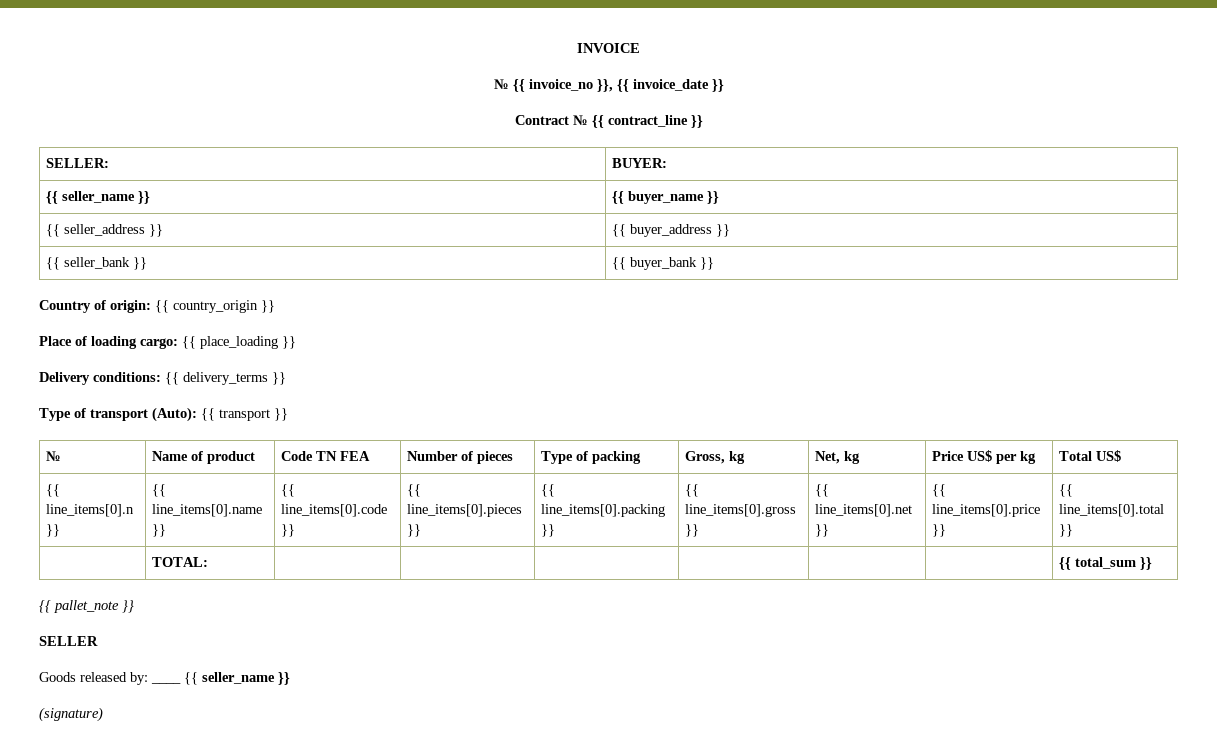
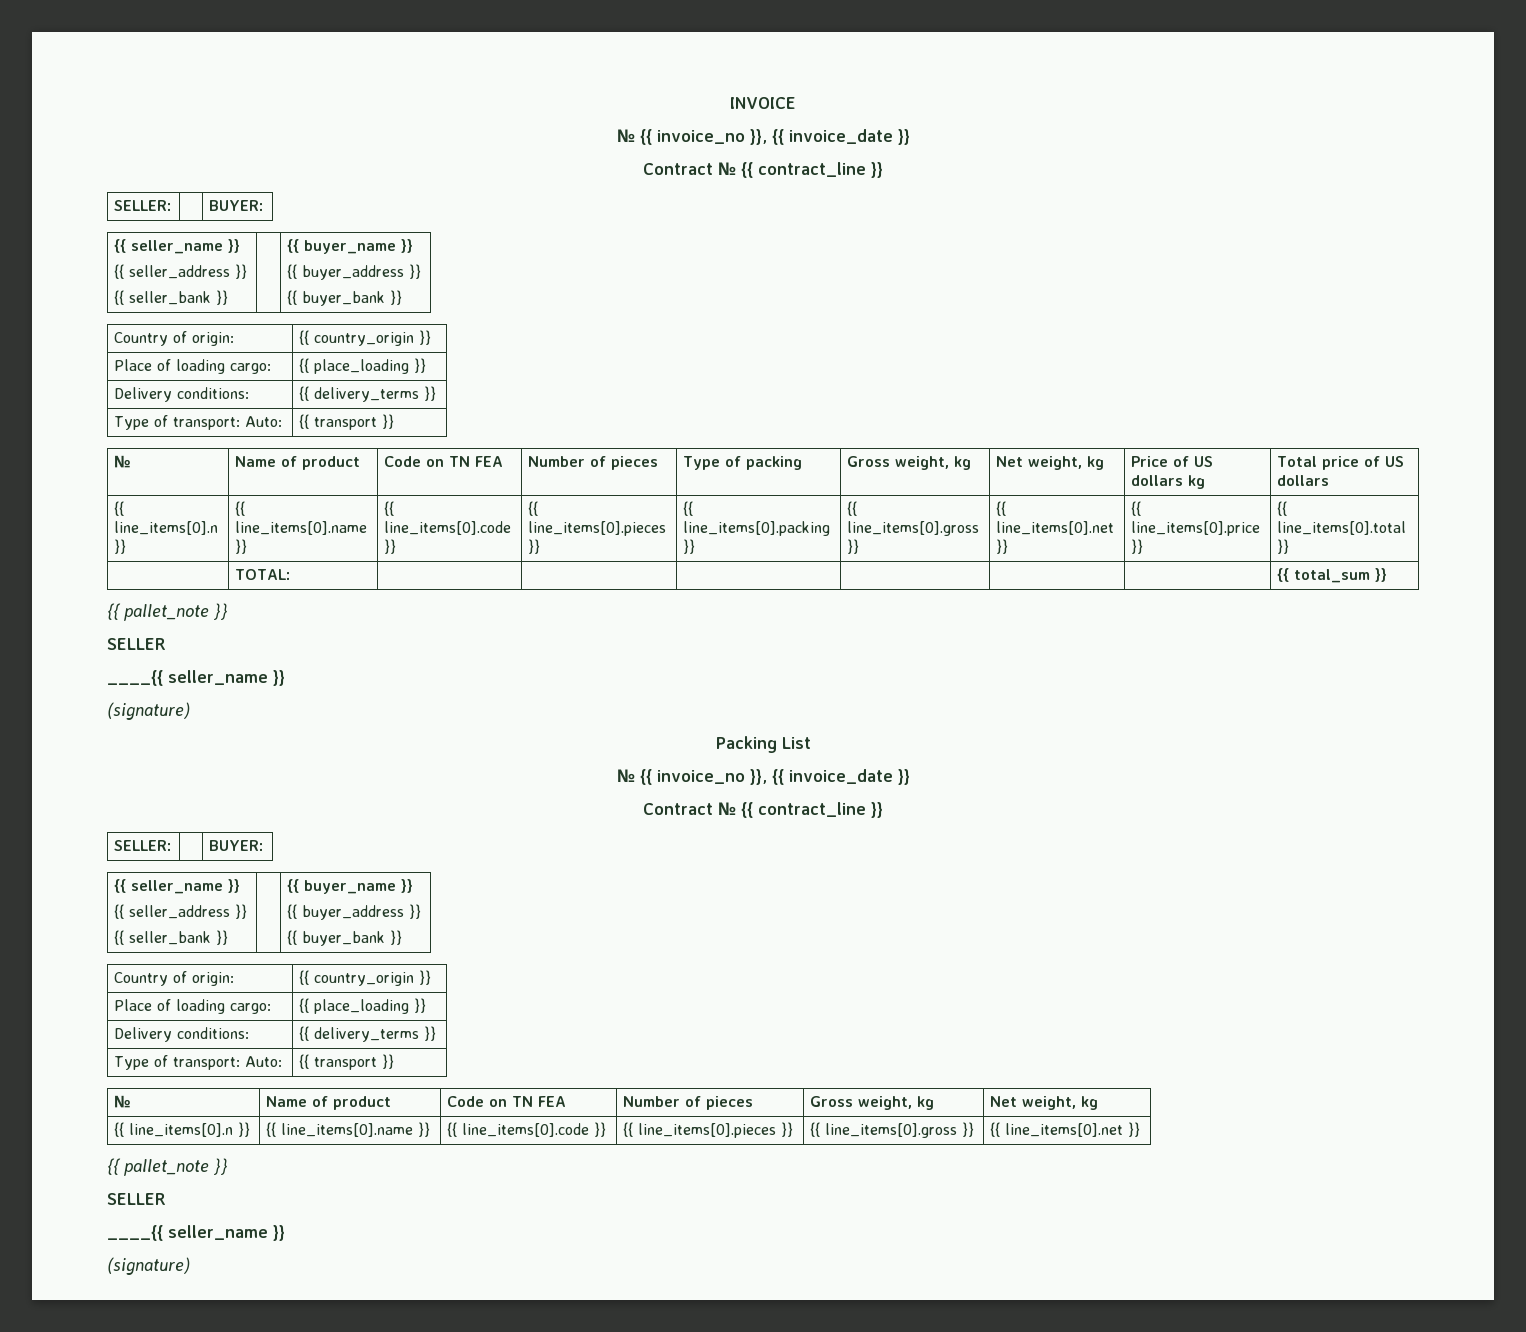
[612,158,668,168] [46,191,151,204] [612,191,720,204] [46,224,164,237] [612,224,731,237] [46,257,148,270] [612,257,715,270] [39,300,275,313] [39,336,296,349] [39,372,286,385] [39,407,288,422] [46,451,62,461] [152,451,256,464] [281,451,314,461] BUYER: // {{ seller_name }} | {{ buyer_name }} // {{ seller_address }} | {{ buyer_address }} // {{ seller_bank }} | {{ buyer_bank }} // Country of origin: {{ country_origin }} // Place of loading cargo: {{ place_loading }} // Delivery conditions: {{ delivery_terms }} // Type of transport (Auto): {{ transport }} // № | Name of product | Code -> [209,200,264,211] [114,239,241,254] [114,264,248,279] [114,290,229,305] [287,239,414,254] [287,264,422,280] [287,290,403,306] [114,331,235,346] [299,330,432,346] [114,359,272,374] [299,358,427,374] [114,387,250,402] [299,386,437,402] [114,415,283,430] [299,414,395,430] [114,455,131,468] [235,456,361,470] [384,456,445,467] | BUYER: // {{ seller_name }} // {{ seller_address }} // {{ seller_bank }} | | {{ buyer_name }} // {{ buyer_address }} // {{ buyer_bank }} // Country of origin: | {{ country_origin }} // Place of loading cargo: | {{ place_loading }} // Delivery conditions: | {{ delivery_terms }} // Type of transport: Auto: | {{ transport }} // № | Name of product | Code on
[685,451,746,464] [815,451,841,464] Gross, kg | Net, -> [847,456,972,470] [996,456,1083,470] Gross weight, kg | Net weight,
[967,450,1018,464] US$ per -> [1173,456,1214,467] [1131,475,1184,486] of US dollars
[1096,450,1122,462] US$ -> [1322,456,1405,470] [1277,475,1330,486] price of US dollars
[39,672,198,685] Goods released by: ____ {{ -> [107,670,285,686] [107,702,190,720] [715,736,811,753] [616,769,910,785] [643,802,883,818] [114,840,172,851] [209,840,264,851] [114,879,241,894] [114,904,248,919] [114,930,229,945] [287,879,414,894] [287,904,422,920] [287,930,403,946] [114,971,235,986] [299,970,432,986] [114,999,272,1014] [299,998,427,1014] [114,1027,250,1042] [299,1026,437,1042] [114,1055,283,1070] [299,1054,395,1070] [114,1095,131,1108] [266,1096,392,1110] [447,1096,567,1107] [623,1096,754,1110] [810,1096,935,1110] [990,1096,1099,1110] [114,1122,251,1137] [266,1122,431,1137] [447,1122,607,1137] [623,1122,794,1138] [810,1122,975,1138] [990,1122,1141,1137] [107,1158,228,1176] [107,1193,166,1205] [107,1225,163,1241] ____{{ seller_name }} // (signature) // Packing List // № {{ invoice_no }}, {{ invoice_date }} // Contract № {{ contract_line }} // SELLER: | | BUYER: // {{ seller_name }} // {{ seller_address }} // {{ seller_bank }} | | {{ buyer_name }} // {{ buyer_address }} // {{ buyer_bank }} // Country of origin: | {{ country_origin }} // Place of loading cargo: | {{ place_loading }} // Delivery conditions: | {{ delivery_terms }} // Type of transport: Auto: | {{ transport }} // № | Name of product | Code on TN FEA | Number of pieces | Gross weight, kg | Net weight, kg // {{ line_items[0].n }} | {{ line_items[0].name }} | {{ line_items[0].code }} | {{ line_items[0].pieces }} | {{ line_items[0].gross }} | {{ line_items[0].net }} // {{ pallet_note }} // SELLER // ____{{

